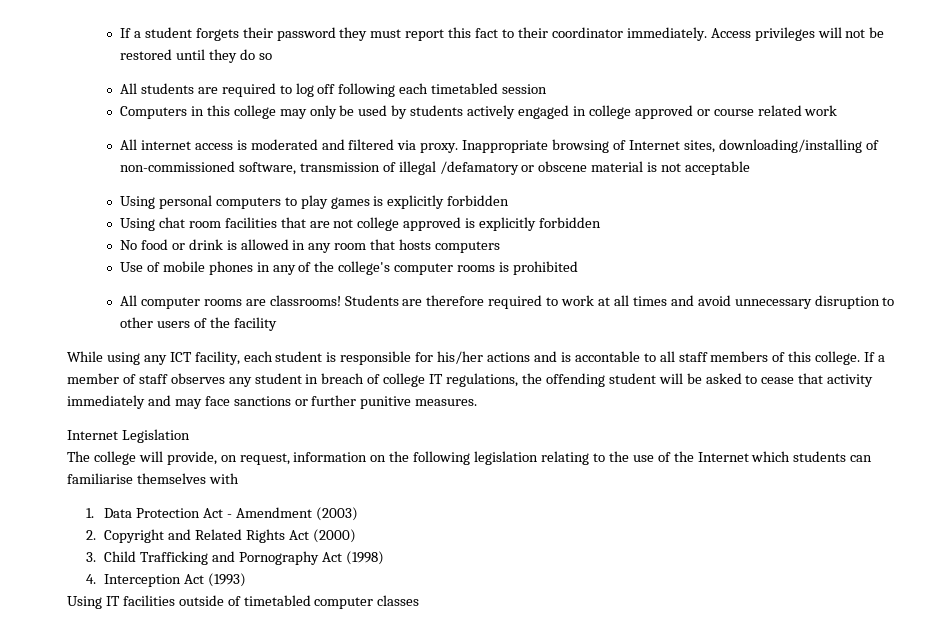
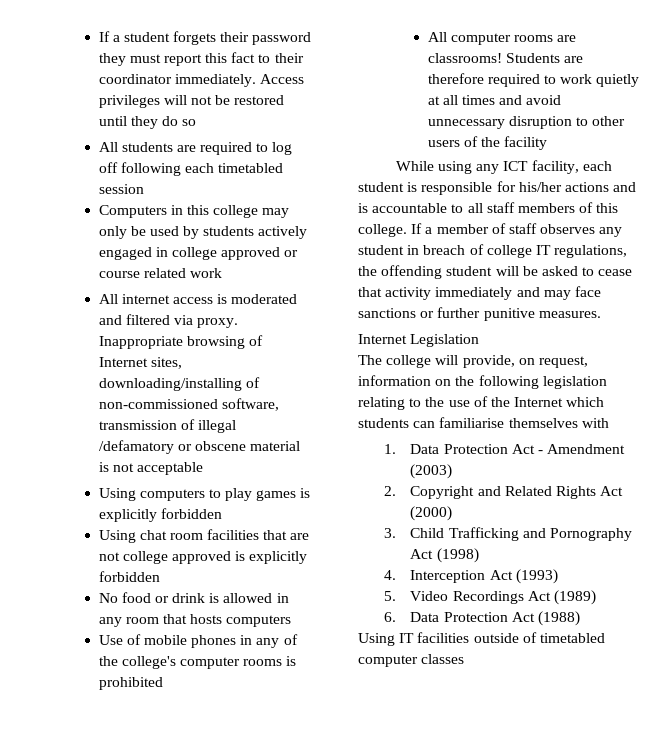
[158,195,212,209] personal -> (136, 494) none
(595, 300) none -> [596,74,640,87] quietly
[574,351,640,362] accontable -> [372,203,448,213] accountable
(246, 580) none -> [384,590,596,605] [384,611,580,626] // 5. Video Recordings Act (1989) // 6. Data Protection Act (1988)

